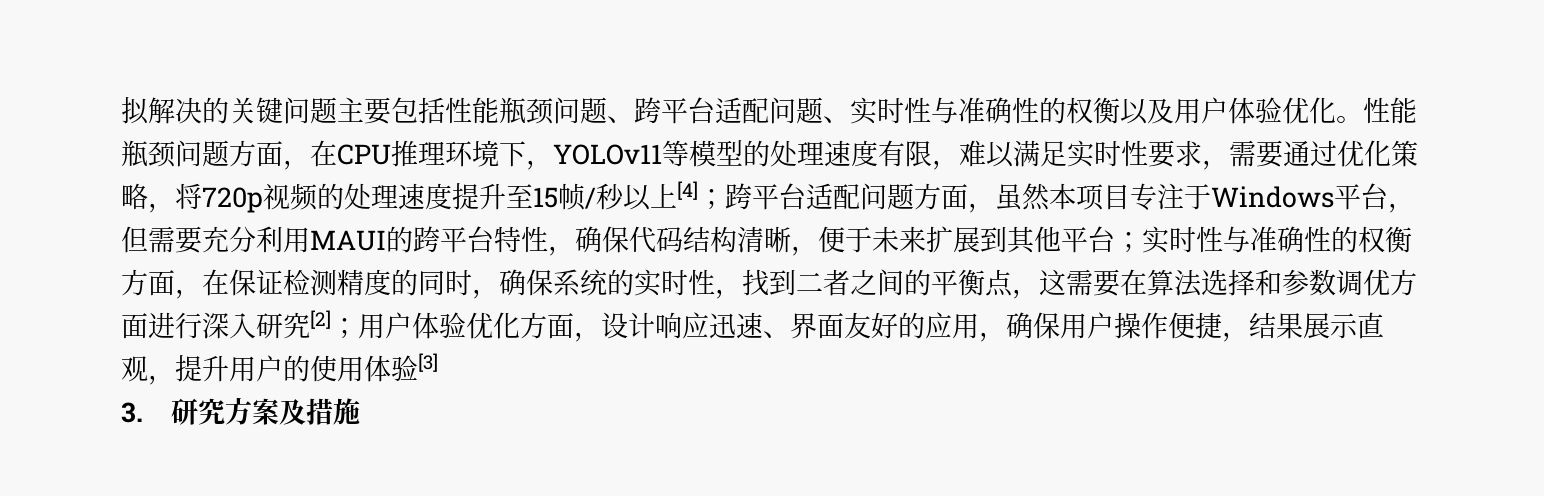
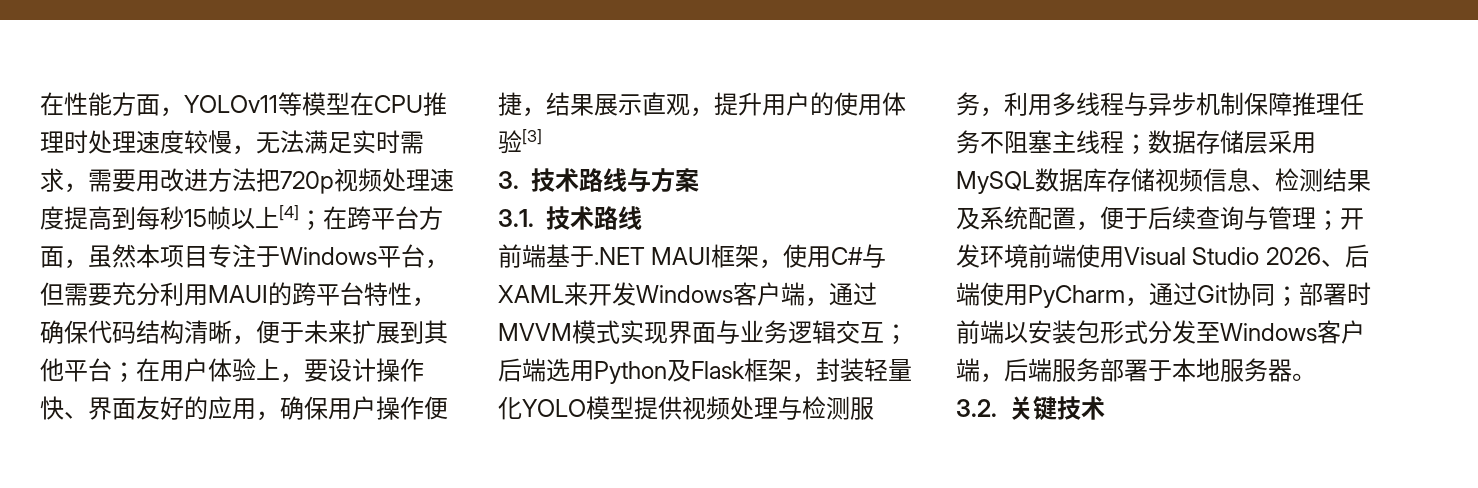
[121,97,1417,125] [121,140,1014,170] 拟解决的关键问题主要包括性能瓶颈问题、跨平台适配问题、实时性与准确性的权衡以及用户体验优化。性能瓶颈问题方面，在CPU推理环境下，YOLOv11等模型的处理速度有限，难以 -> [40,92,447,117] [40,130,304,155] 在性能方面，YOLOv11等模型在CPU推理时处理速度较慢，无法
[1121,140,1175,168] 性要 -> [400,131,424,154] 需
[1283,140,1418,167] [121,183,202,213] 通过优化策略，将 -> [136,168,280,192] 用改进方法把
[317,183,344,210] 的 -> (382, 180) none
[479,181,914,211] 升至15帧/秒以上[4]；跨平台适配问题 -> [88,205,419,231] 高到每秒15帧以上[4]；在跨平台
[1142,226,1412,254] [121,269,1417,299] [121,310,763,342] 实时性与准确性的权衡方面，在保证检测精度的同时，确保系统的实时性，找到二者之间的平衡点，这需要在算法选择和参数调优方面进行深入研究[2]；用户体验优化方面，设计响应迅速 -> [136,358,424,383] [40,396,64,420] 在用户体验上，要设计操作快
[170,398,225,425] 研究 -> [530,168,651,192] 技术路线与
[278,398,360,425] 及措施 -> [498,206,642,230] [498,244,887,269] [498,282,877,307] [498,320,908,345] [498,358,912,384] [498,396,874,420] [956,92,1364,117] [956,130,1316,155] [956,168,1371,194] [956,206,1364,231] [956,244,1369,268] [956,282,1371,308] [956,320,1365,344] [956,358,1316,383] [956,396,1105,420] // 3.1.技术路线 // 前端基于.NET MAUI框架，使用C#与XAML来开发Windows客户端，通过MVVM模式实现界面与业务逻辑交互；后端选用Python及Flask框架，封装轻量化YOLO模型提供视频处理与检测服务，利用多线程与异步机制保障推理任务不阻塞主线程；数据存储层采用MySQL数据库存储视频信息、检测结果及系统配置，便于后续查询与管理；开发环境前端使用Visual Studio 2026、后端使用PyCharm，通过Git协同；部署时前端以安装包形式分发至Windows客户端，后端服务部署于本地服务器。 // 3.2.关键技术

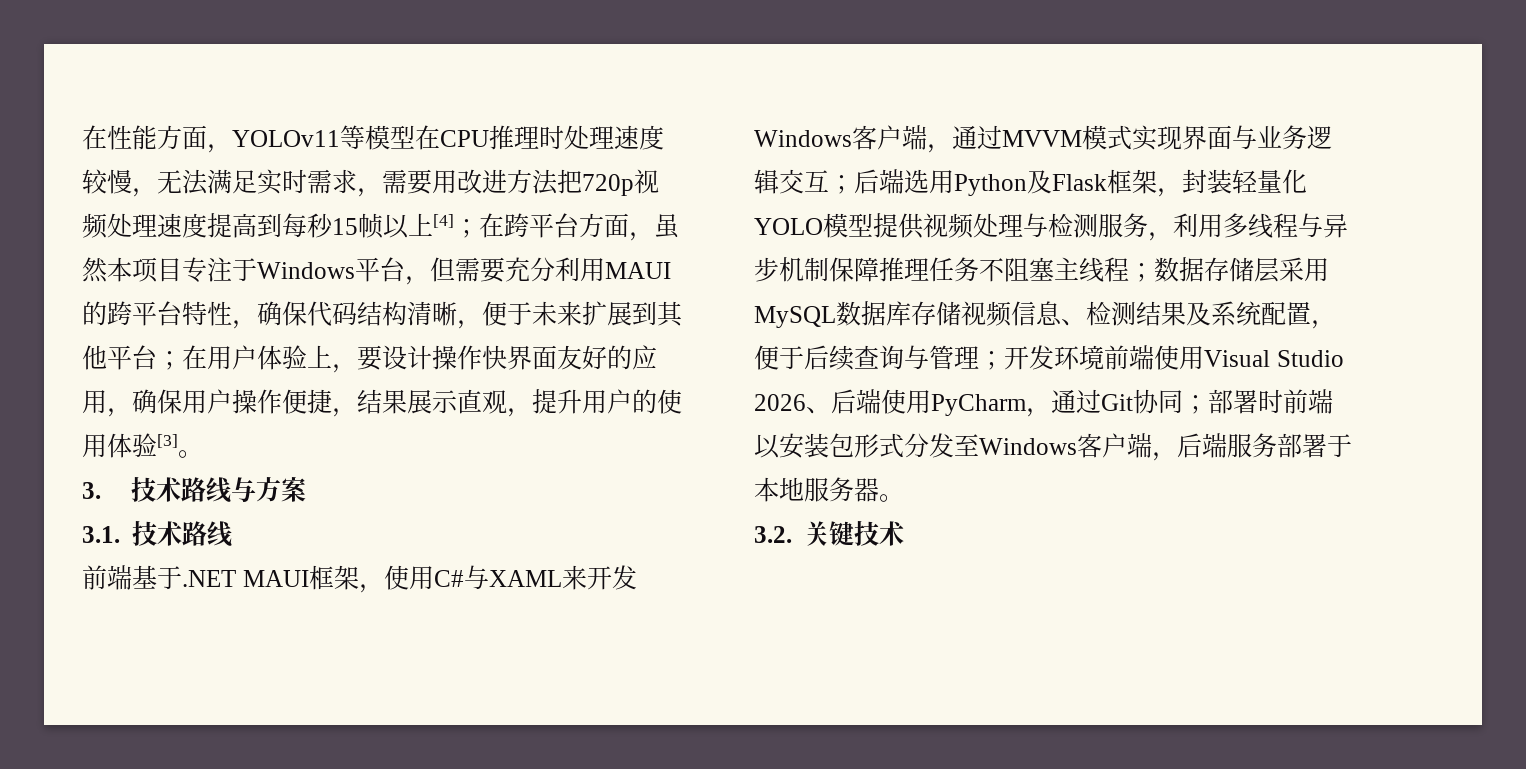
[64,412,88,419] 、 -> (507, 357) none
(542, 137) none -> [178,450,203,458] 。

